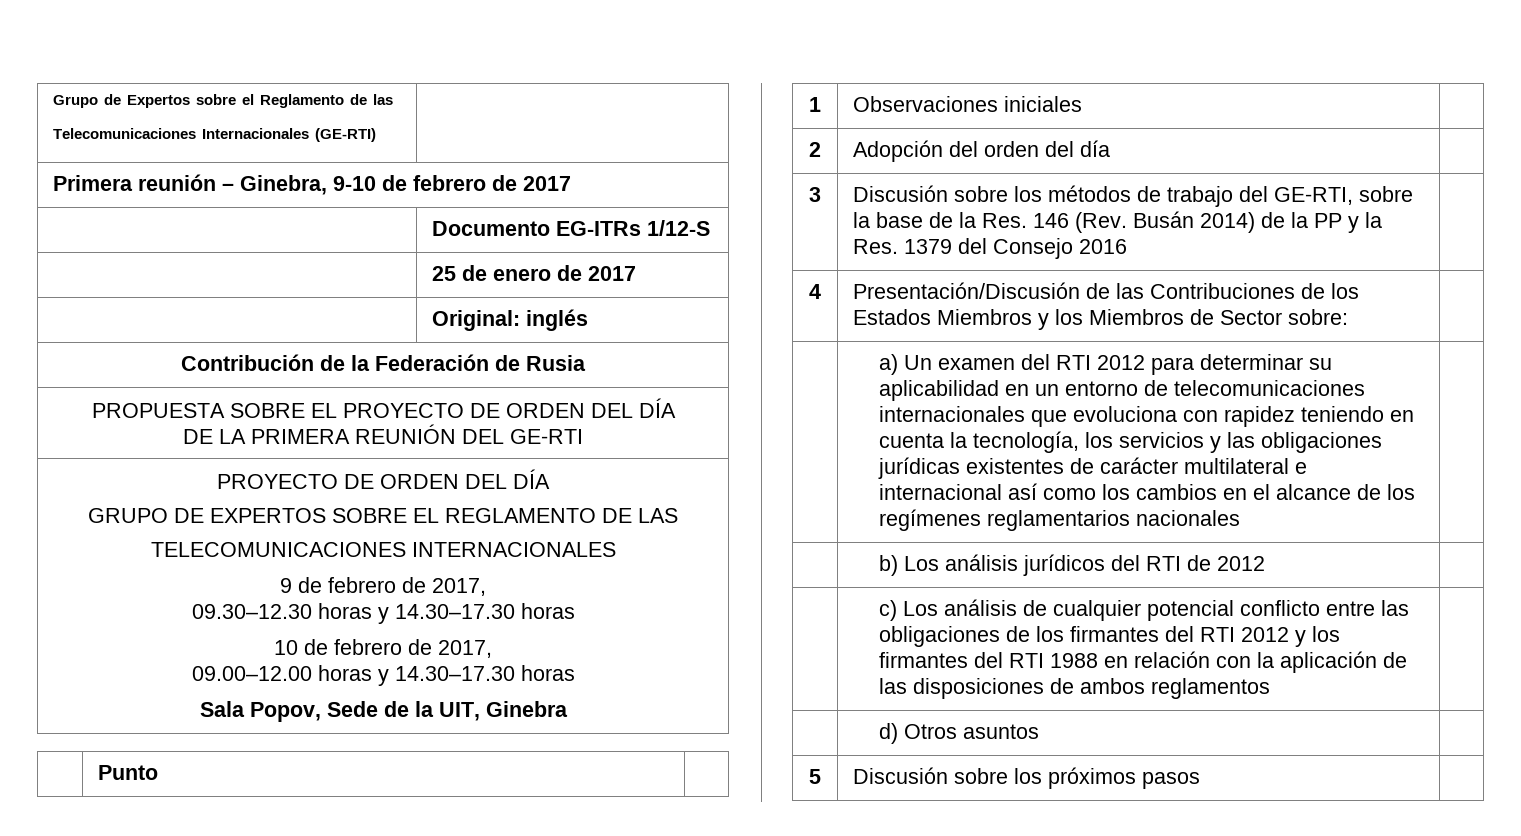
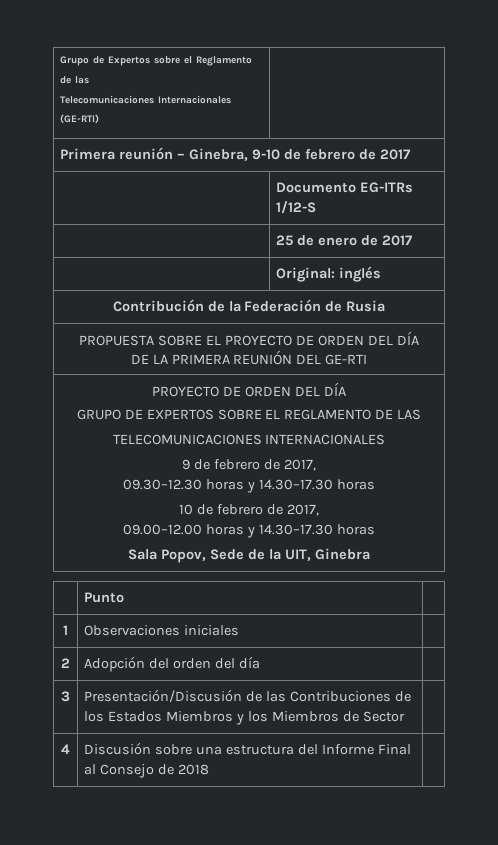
[853,185,1414,207] [853,211,1383,233] [853,238,1128,259] [809,284,821,299] | Discusión sobre los métodos de trabajo del GE-RTI, sobre la base de la Res. 146 (Rev. Busán 2014) de la PP y la Res. 1379 del Consejo 2016 | // 4 -> (70, 696) none
[1288,309,1349,325] [878,354,1332,375] [878,380,1365,401] [878,406,1414,427] [878,431,1382,453] [877,457,1307,479] [878,483,1415,500] [878,509,1240,531] [878,554,1265,576] [878,599,1409,621] [878,626,1340,647] [878,651,1407,673] [878,678,1270,699] [878,723,1039,744] [809,769,821,784] [853,767,1201,789] sobre: | // | a) Un examen del RTI 2012 para determinar su aplicabilidad en un entorno de telecomunicaciones internacionales que evoluciona con rapidez teniendo en cuenta la tecnología, los servicios y las obligaciones jurídicas existentes de carácter multilateral e internacional así como los cambios en el alcance de los regímenes reglamentarios nacionales | // | b) Los análisis jurídicos del RTI de 2012 | // | c) Los análisis de cualquier potencial conflicto entre las obligaciones de los firmantes del RTI 2012 y los firmantes del RTI 1988 en relación con la aplicación de las disposiciones de ambos reglamentos | // | d) Otros asuntos | // 5 | Discusión sobre los próximos pasos -> [61,744,70,754] [84,742,411,755] [84,764,210,778] | // 4 | Discusión sobre una estructura del Informe Final al Consejo de 2018

